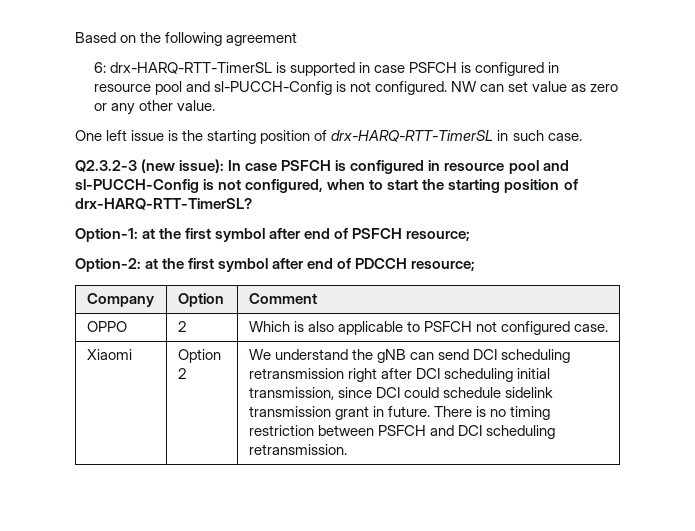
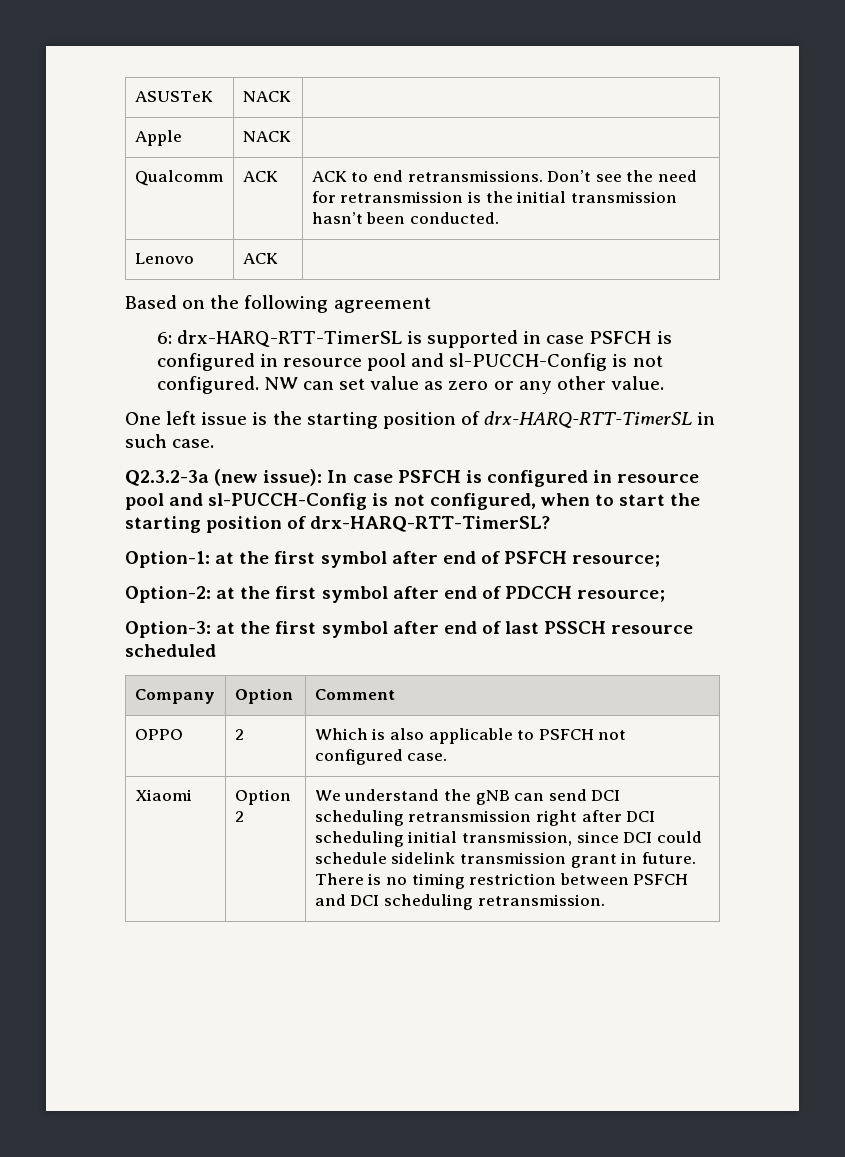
(75, 37) none -> [134,91,213,102] [242,91,291,102] [134,130,182,146] [242,131,291,142] [134,170,223,186] [242,171,278,182] [311,170,698,182] [311,191,677,203] [311,212,500,224] [134,253,194,264] [242,253,278,264] ASUSTeK | NACK | // Apple | NACK | // Qualcomm | ACK | ACK to end retransmissions. Don’t see the need for retransmission is the initial transmission hasn’t been conducted. // Lenovo | ACK | //
[75,160,137,172] Q2.3.2-3 -> [125,470,209,486] Q2.3.2-3a
(476, 266) none -> [125,621,694,638] [125,644,216,657] // Option-3: at the first symbol after end of last PSSCH resource scheduled

